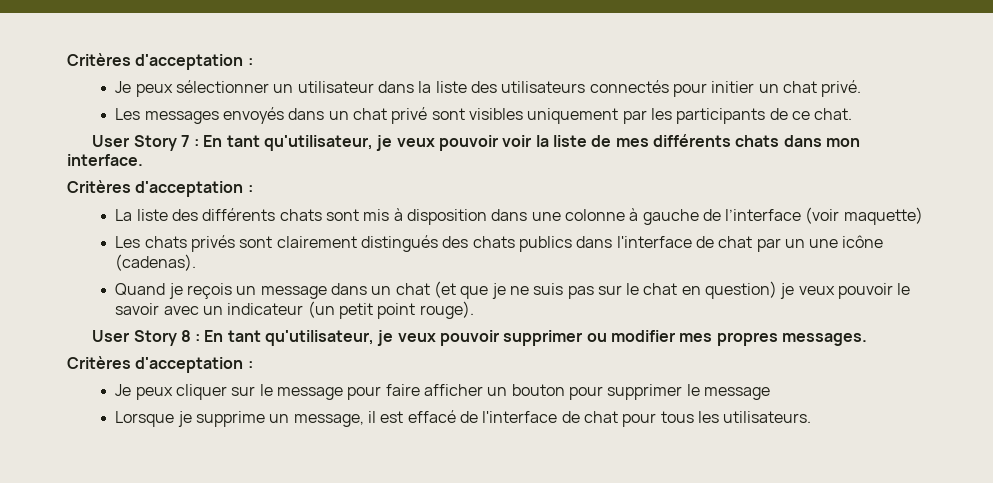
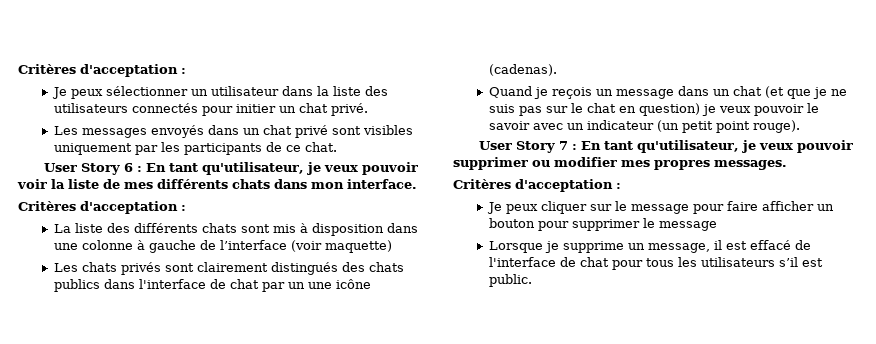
[180,135,190,147] 7 -> [123,163,133,172] 6
[180,330,191,342] 8 -> [558,141,568,150] 7
[723,411,812,423] utilisateurs. -> [700,257,823,267] [488,274,532,287] utilisateurs s’il est public.

